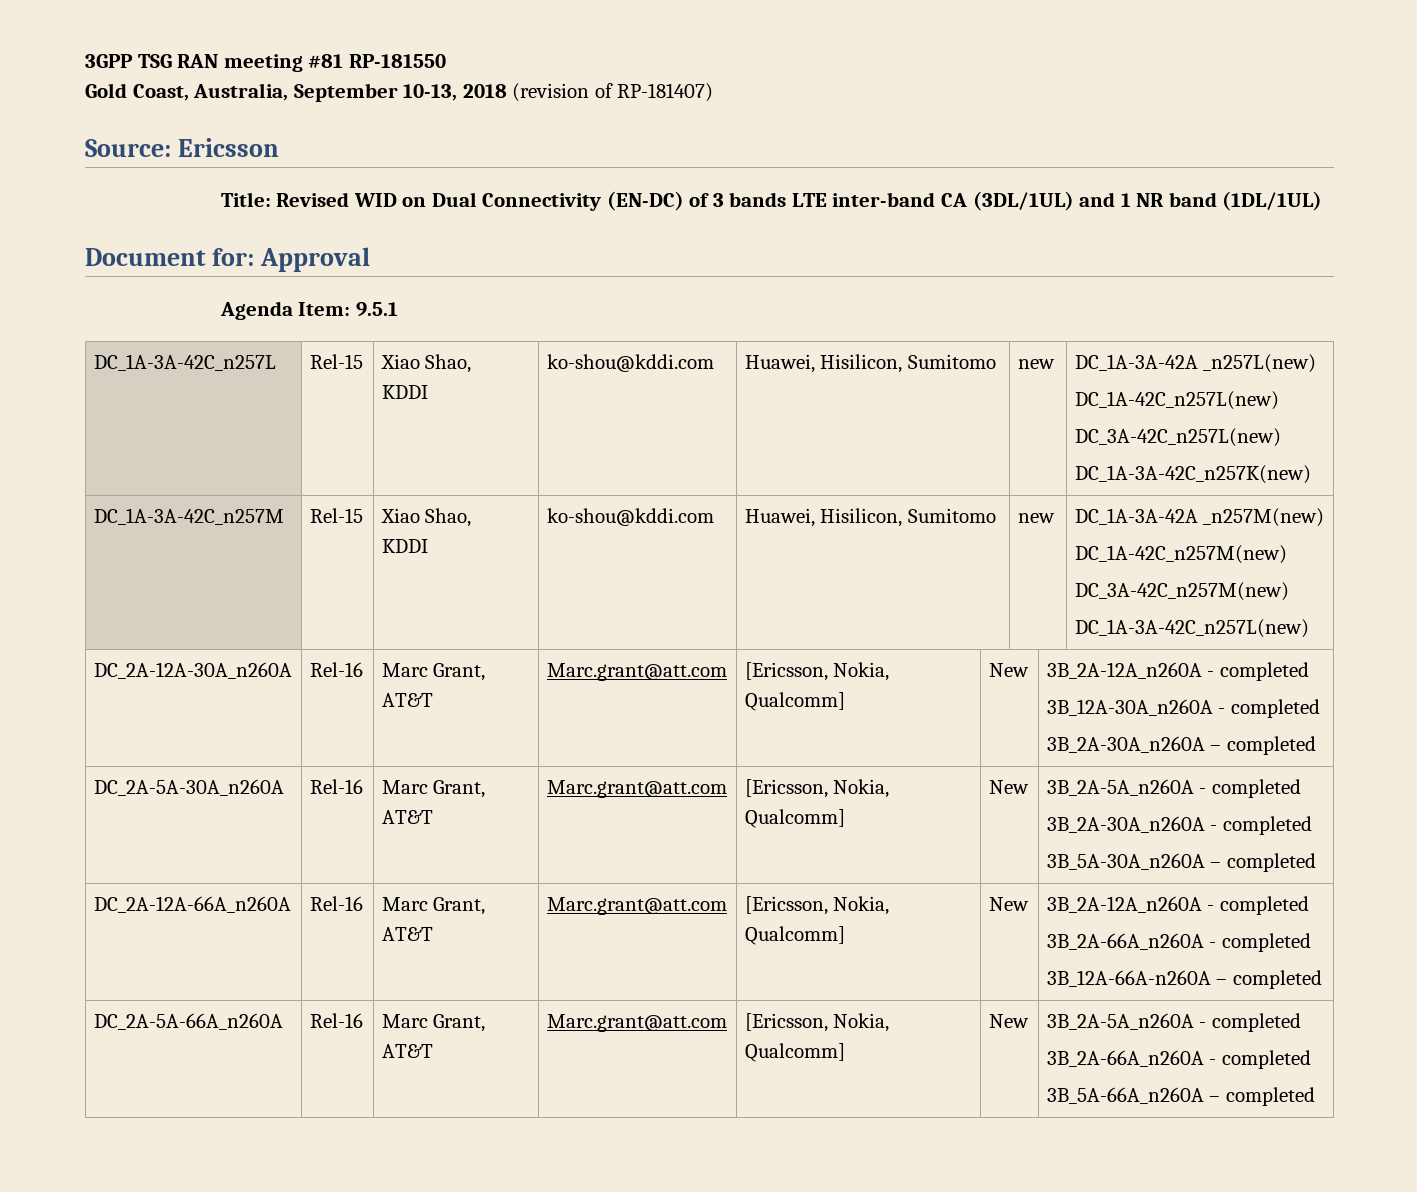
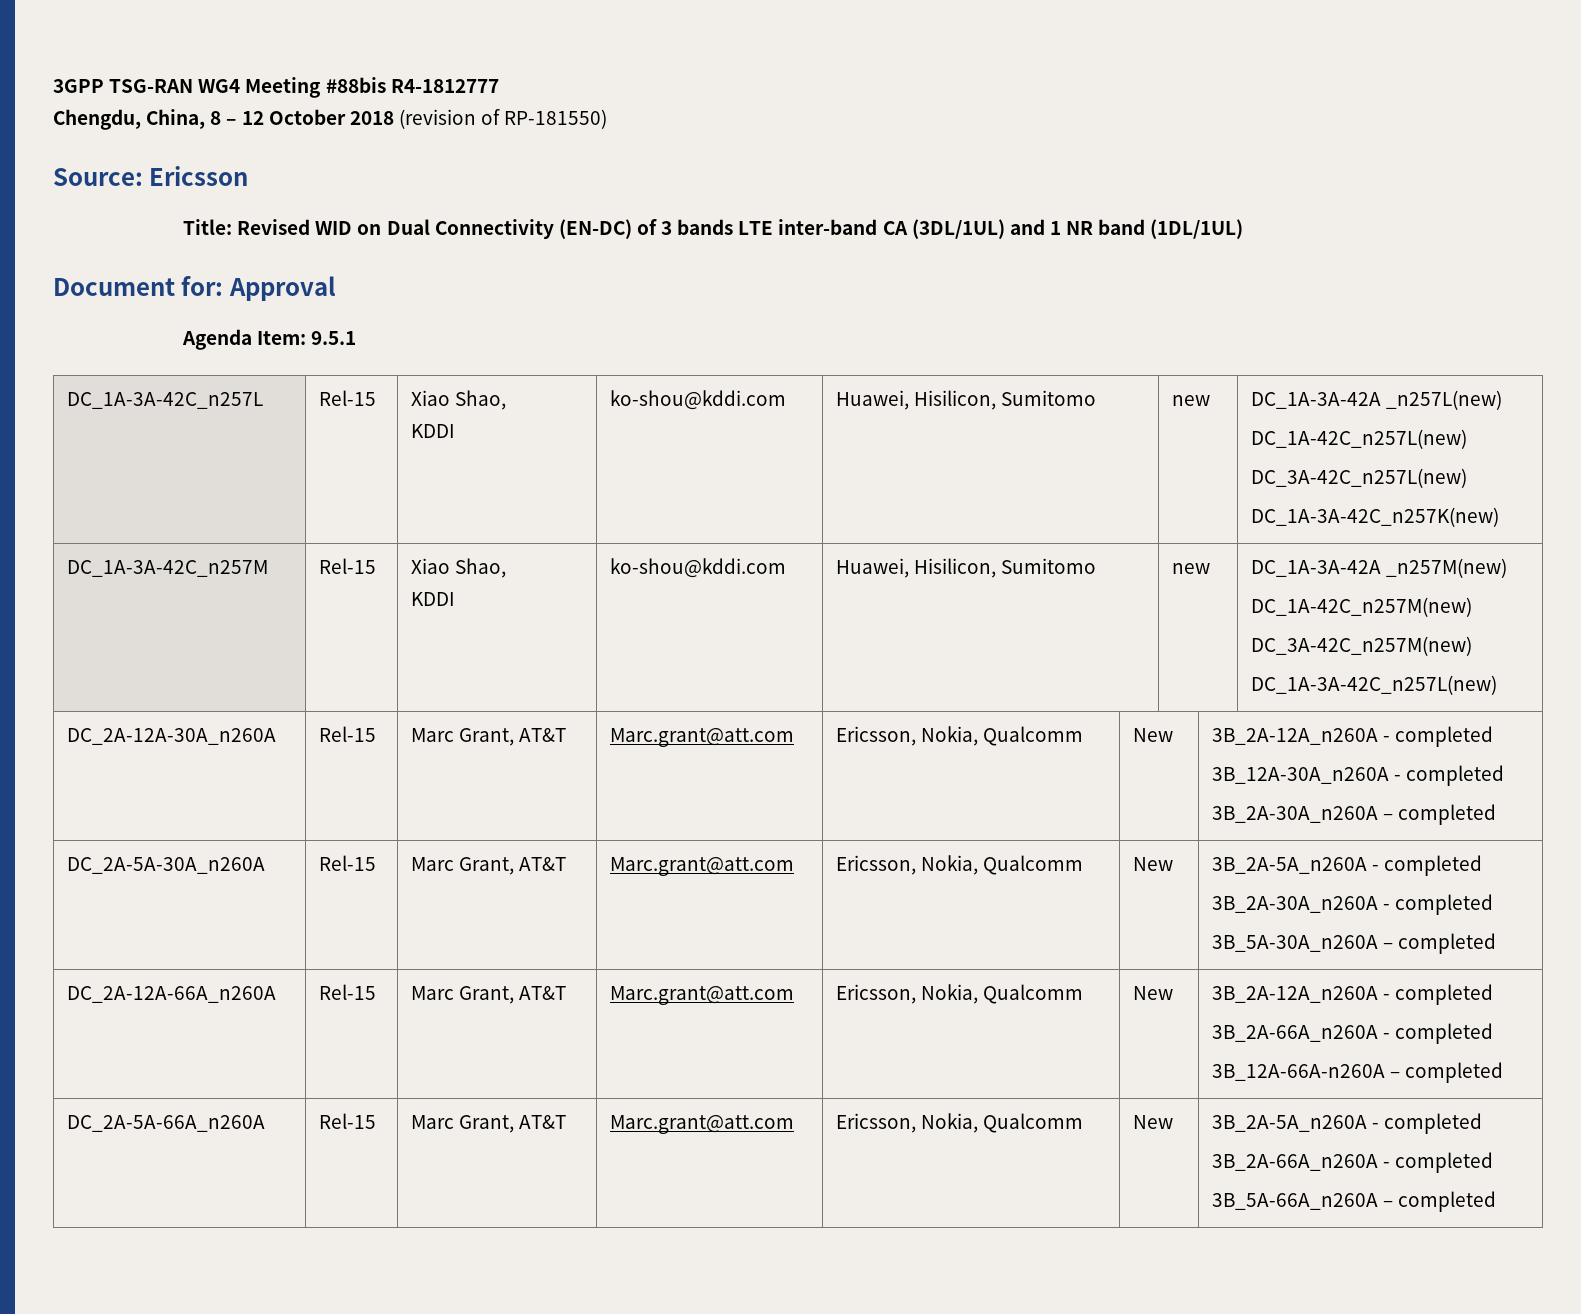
[137,54,446,72] [85,83,458,102] TSG RAN meeting #81 RP-181550 // Gold Coast, Australia, September 10-13, -> [109,77,499,98] [53,109,346,130] TSG-RAN WG4 Meeting #88bis R4-1812777 // Chengdu, China, 8 – 12 October
[617,83,714,102] RP-181407) -> [504,109,608,129] RP-181550)
[309,662,363,677] [381,663,486,681] [381,693,433,707] [546,663,727,681] [744,662,890,681] [744,692,845,711] Rel-16 | Marc Grant, AT&T | Marc.grant@att.com | [Ericsson, Nokia, Qualcomm] -> [318,726,376,742] [410,728,567,746] [609,728,794,747] [835,726,1084,746] Rel-15 | Marc Grant, AT&T | Marc.grant@att.com | Ericsson, Nokia, Qualcomm
[309,779,363,794] [381,780,486,798] [381,810,433,824] [546,780,727,798] [744,779,890,798] [744,809,845,828] Rel-16 | Marc Grant, AT&T | Marc.grant@att.com | [Ericsson, Nokia, Qualcomm] -> [318,855,376,871] [410,857,567,875] [609,857,794,876] [835,855,1084,875] Rel-15 | Marc Grant, AT&T | Marc.grant@att.com | Ericsson, Nokia, Qualcomm
[309,896,363,911] [381,897,486,915] [381,927,433,941] [546,897,727,915] [744,896,890,915] [744,926,845,945] Rel-16 | Marc Grant, AT&T | Marc.grant@att.com | [Ericsson, Nokia, Qualcomm] -> [318,984,376,1000] [410,986,567,1004] [609,986,794,1005] [835,984,1084,1004] Rel-15 | Marc Grant, AT&T | Marc.grant@att.com | Ericsson, Nokia, Qualcomm
[309,1013,363,1028] [381,1014,486,1032] [381,1044,433,1058] [546,1014,727,1032] [744,1013,890,1032] [744,1043,845,1062] Rel-16 | Marc Grant, AT&T | Marc.grant@att.com | [Ericsson, Nokia, Qualcomm] -> [318,1113,376,1129] [410,1115,567,1133] [609,1115,794,1134] [835,1113,1084,1133] Rel-15 | Marc Grant, AT&T | Marc.grant@att.com | Ericsson, Nokia, Qualcomm

